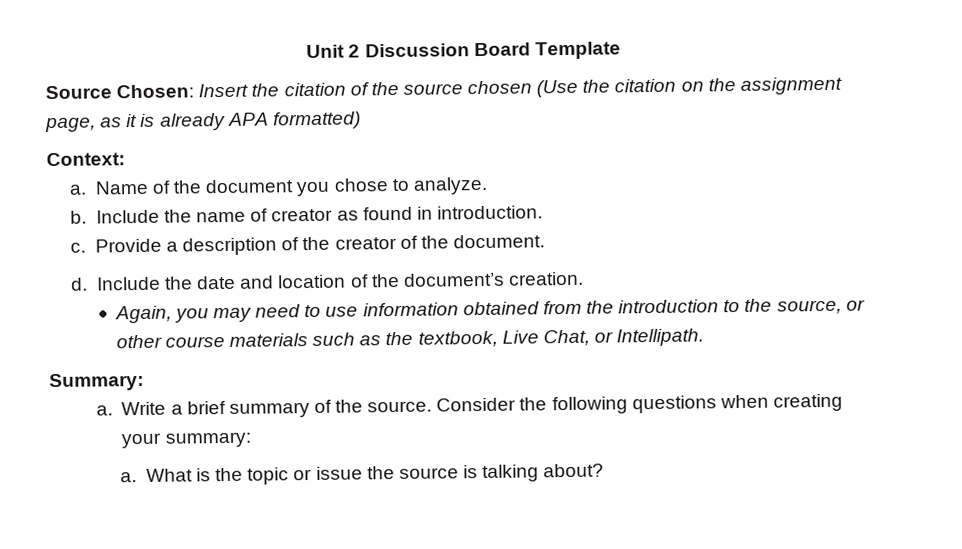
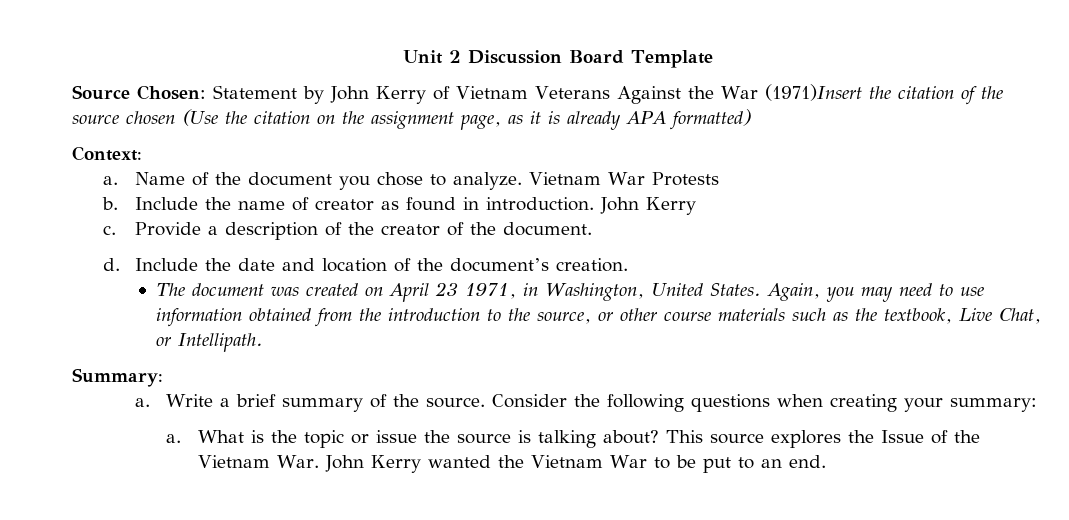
[198,83,249,98] Insert -> [213,84,862,104] Statement by John Kerry of Vietnam Veterans Against the War (1971)Insert
(488, 185) none -> [528,172,719,186] Vietnam War Protests
(544, 212) none -> [599,197,696,215] John Kerry
(585, 278) none -> [155,282,761,302] The document was created on April 23 1971, in Washington, United States.
(605, 470) none -> [665,430,980,448] [197,455,826,473] This source explores the Issue of the Vietnam War. John Kerry wanted the Vietnam War to be put to an end.

